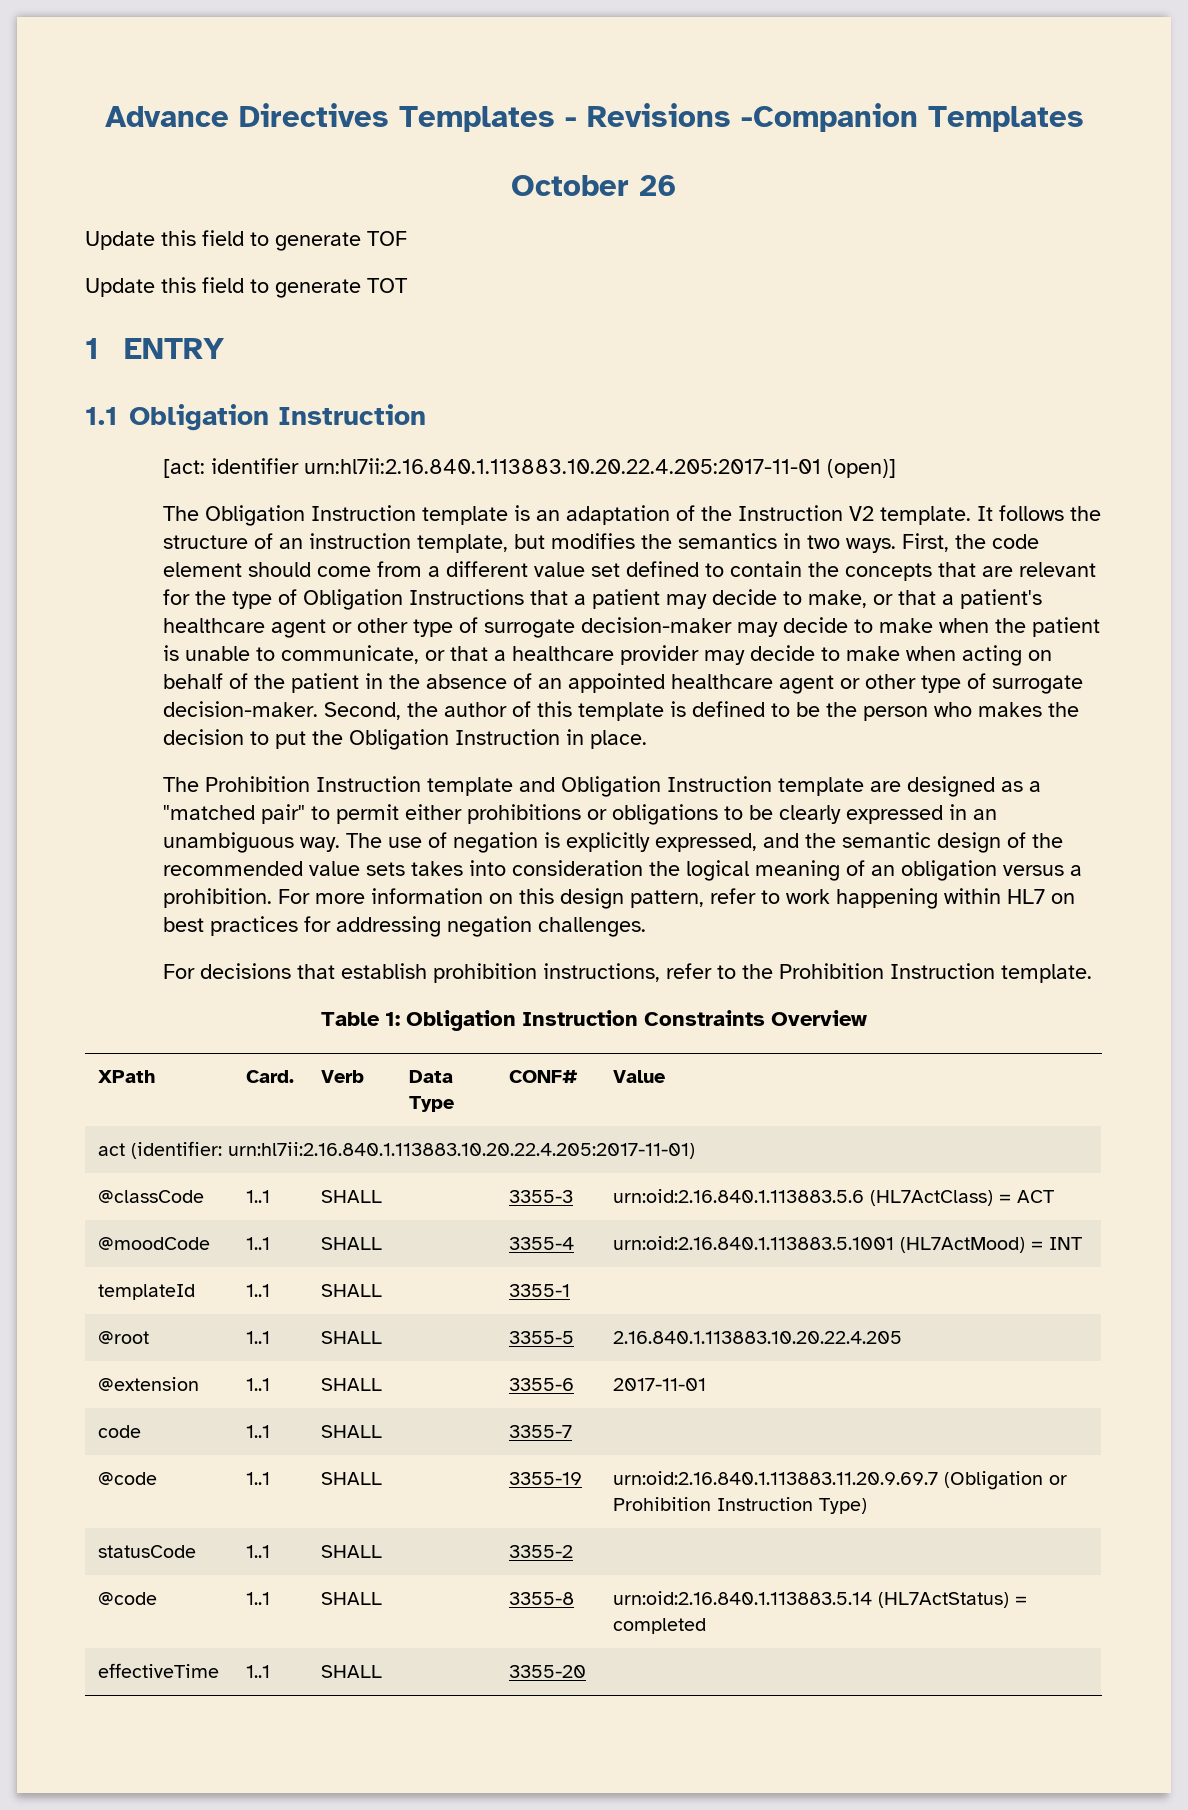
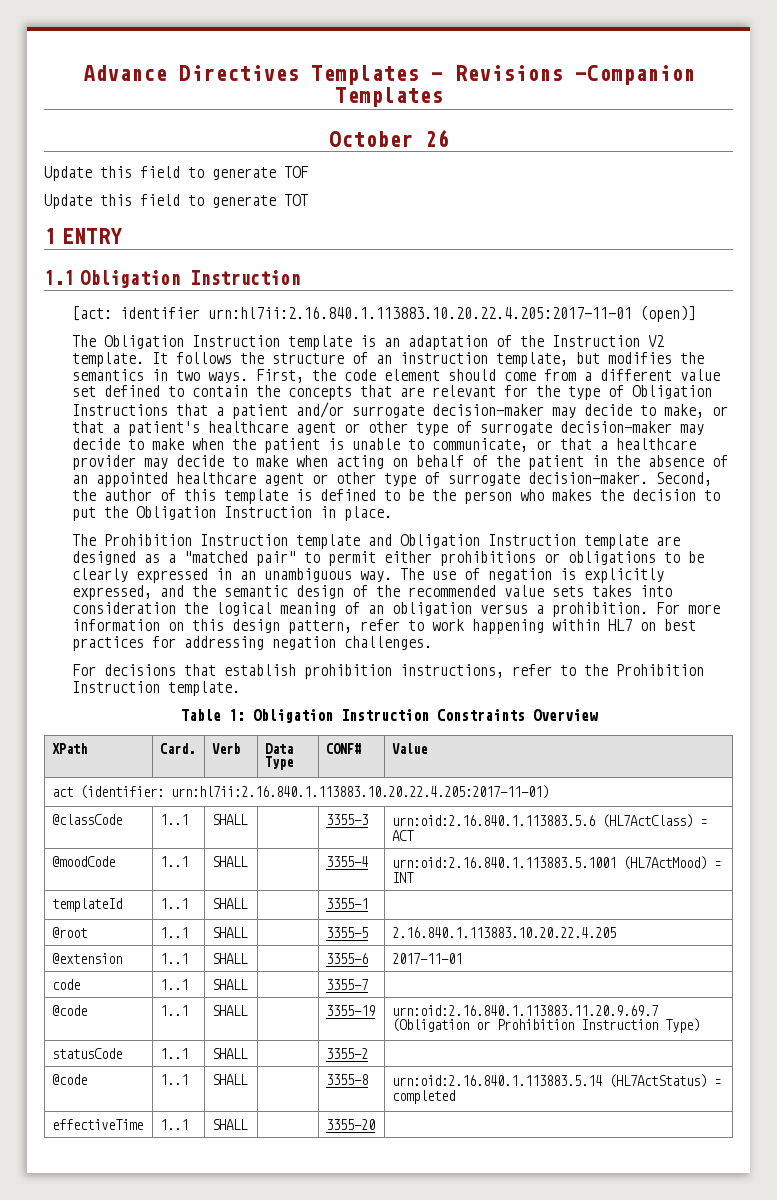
(661, 599) none -> [295,402,544,418] and/or surrogate decision-maker

